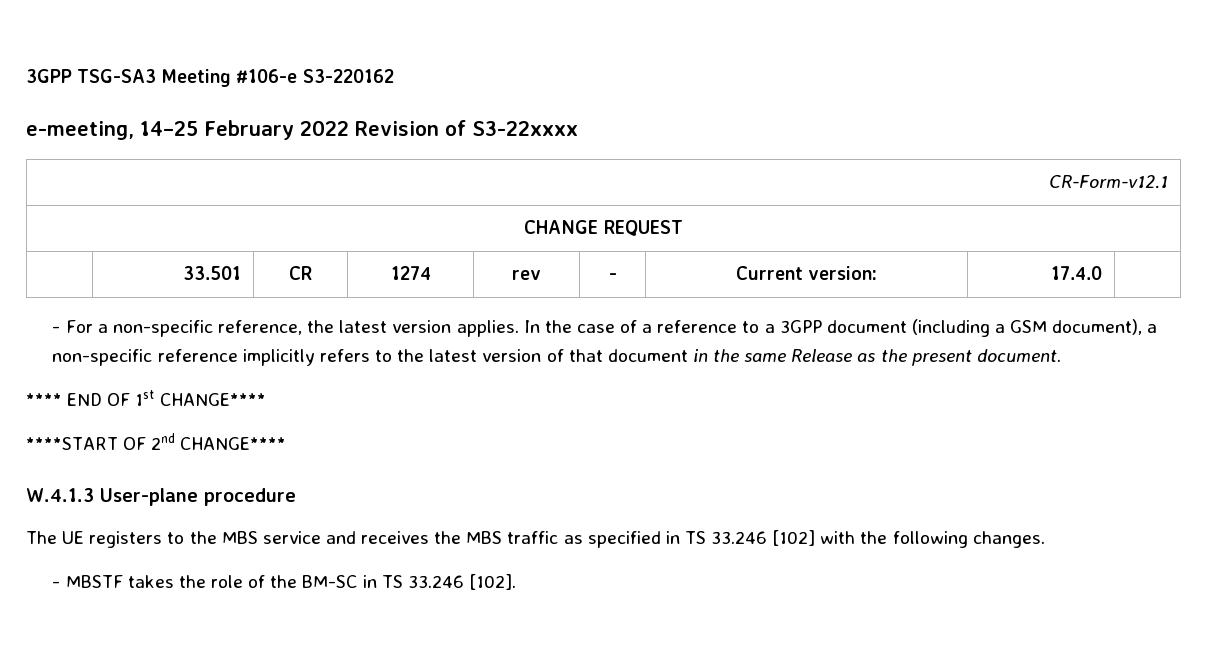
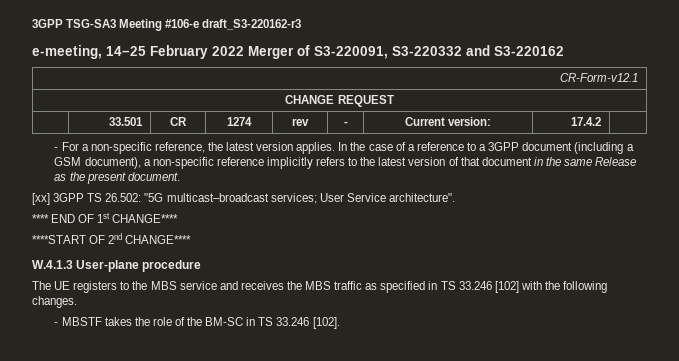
[302,69,394,83] S3-220162 -> [202,19,302,30] draft_S3-220162-r3
[354,120,578,136] Revision of S3-22xxxx -> [248,45,564,59] Merger of S3-220091, S3-220332 and S3-220162
[1051,266,1103,280] 17.4.0 -> [571,117,602,126] 17.4.2
(1061, 355) none -> [32,193,455,205] // [xx] 3GPP TS 26.502: "5G multicast–broadcast services; User Service architecture".

